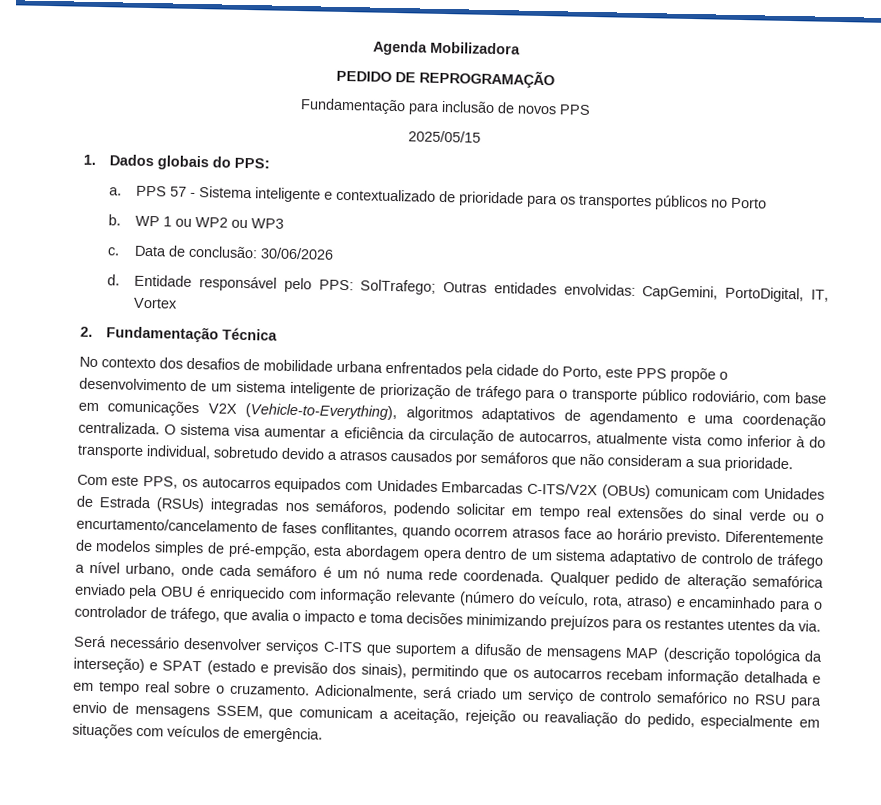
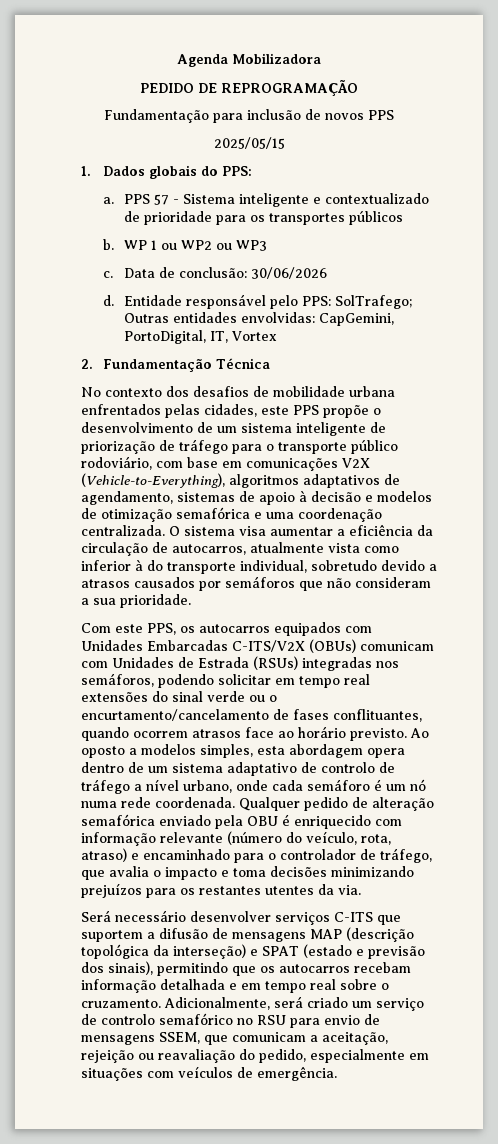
[711,197,768,209] no Porto -> (404, 218) none
[464,363,602,380] pela cidade do Porto, -> [165,404,258,418] pelas cidades,
[589,410,679,426] agendamento -> [81,490,433,505] [81,507,251,522] agendamento, sistemas de apoio à decisão e modelos de otimização semafórica
[320,522,398,538] conflitantes, -> [333,709,423,722] conflituantes,
[725,530,824,544] [74,539,311,559] Diferentemente de modelos simples de pré-empção, -> [410,728,430,738] [81,744,254,758] Ao oposto a modelos simples,

